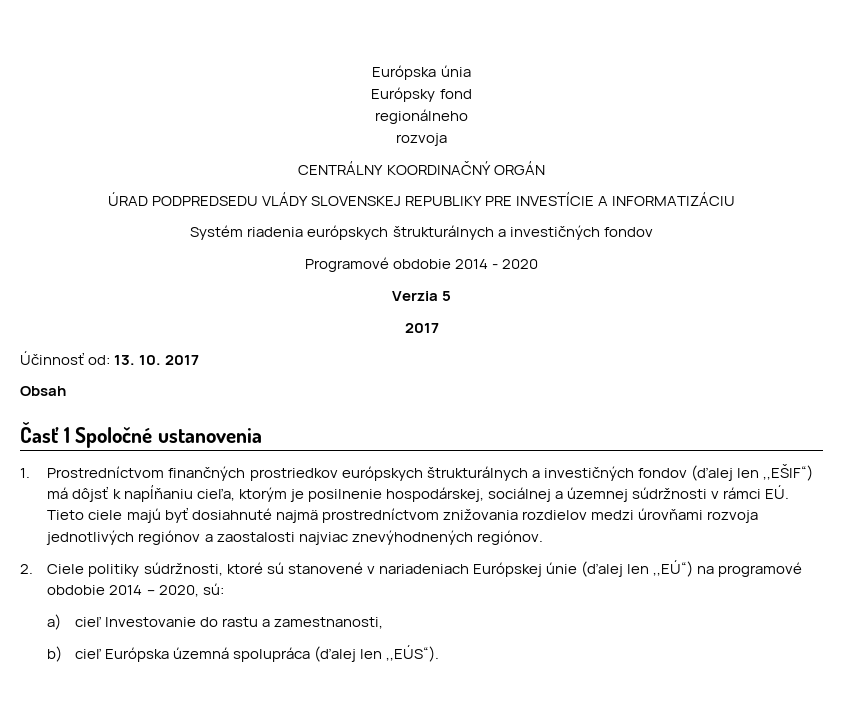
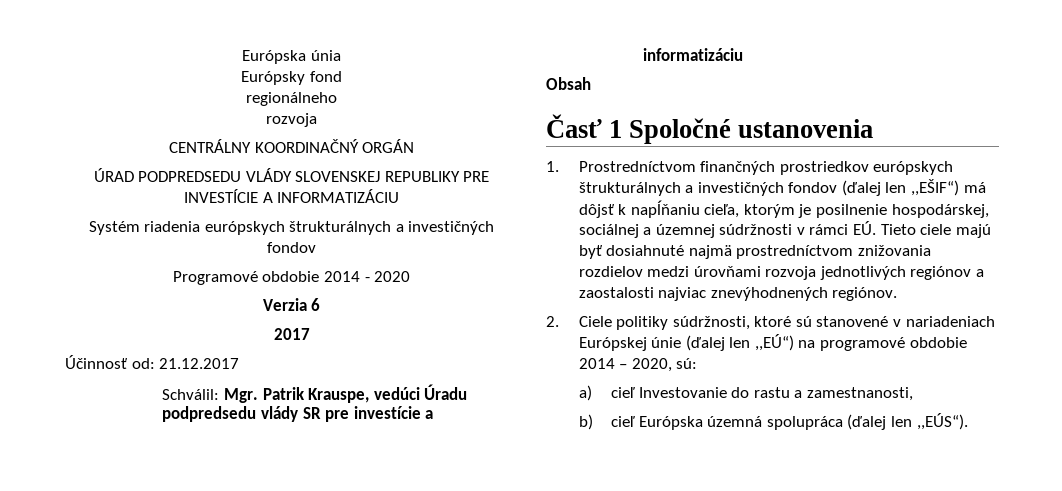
[442,291,452,301] 5 -> [311,298,321,311] 6
[114,355,200,365] 13. 10. 2017 -> [159,358,240,369] [162,384,468,403] [162,406,434,422] [643,48,744,61] 21.12.2017 // Schválil: Mgr. Patrik Krauspe, vedúci Úradu podpredsedu vlády SR pre investície a informatizáciu

